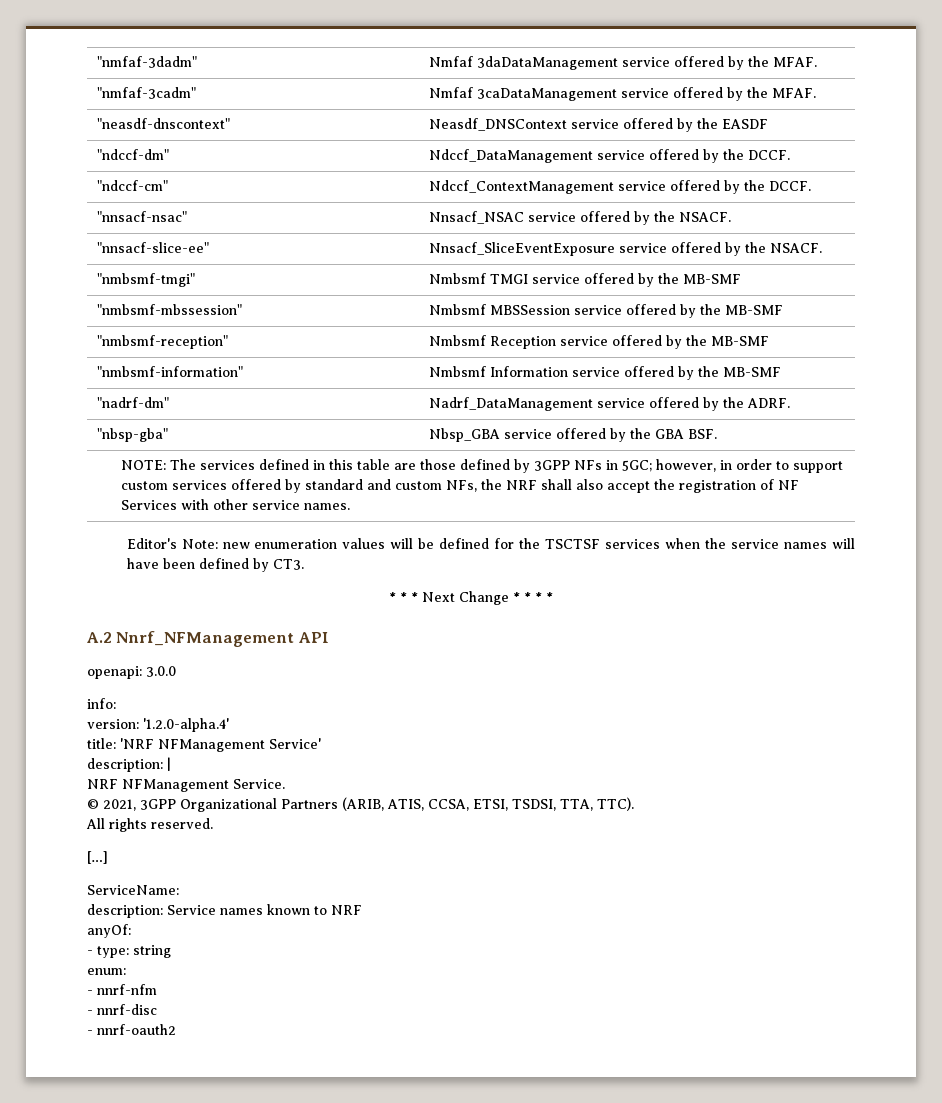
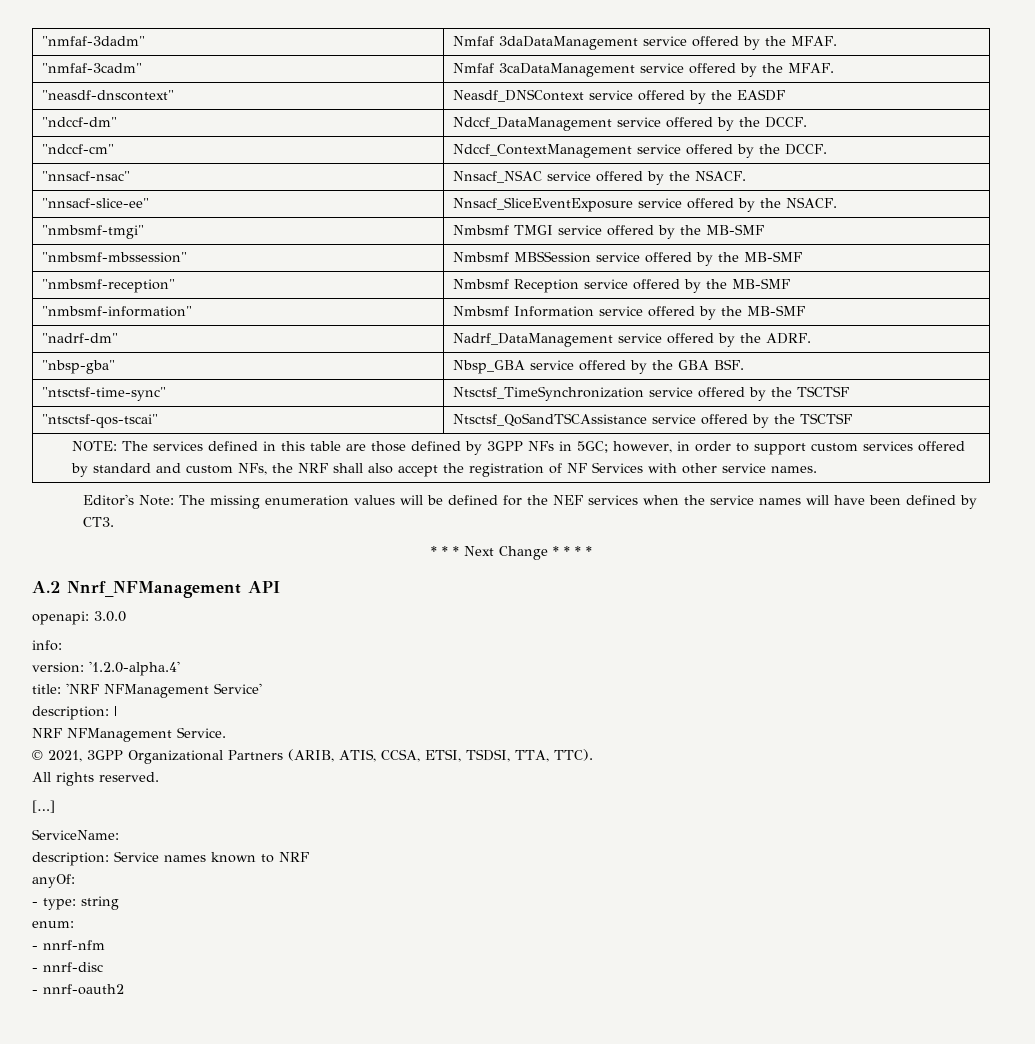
(718, 434) none -> [41,387,166,401] [452,386,849,401] [41,414,158,428] [452,413,852,428] // "ntsctsf-time-sync" | Ntsctsf_TimeSynchronization service offered by the TSCTSF // "ntsctsf-qos-tscai" | Ntsctsf_QoSandTSCAssistance service offered by the TSCTSF
[222,542,250,549] new -> [178,495,260,509] The missing
[545,539,601,549] TSCTSF -> [552,495,583,505] NEF

